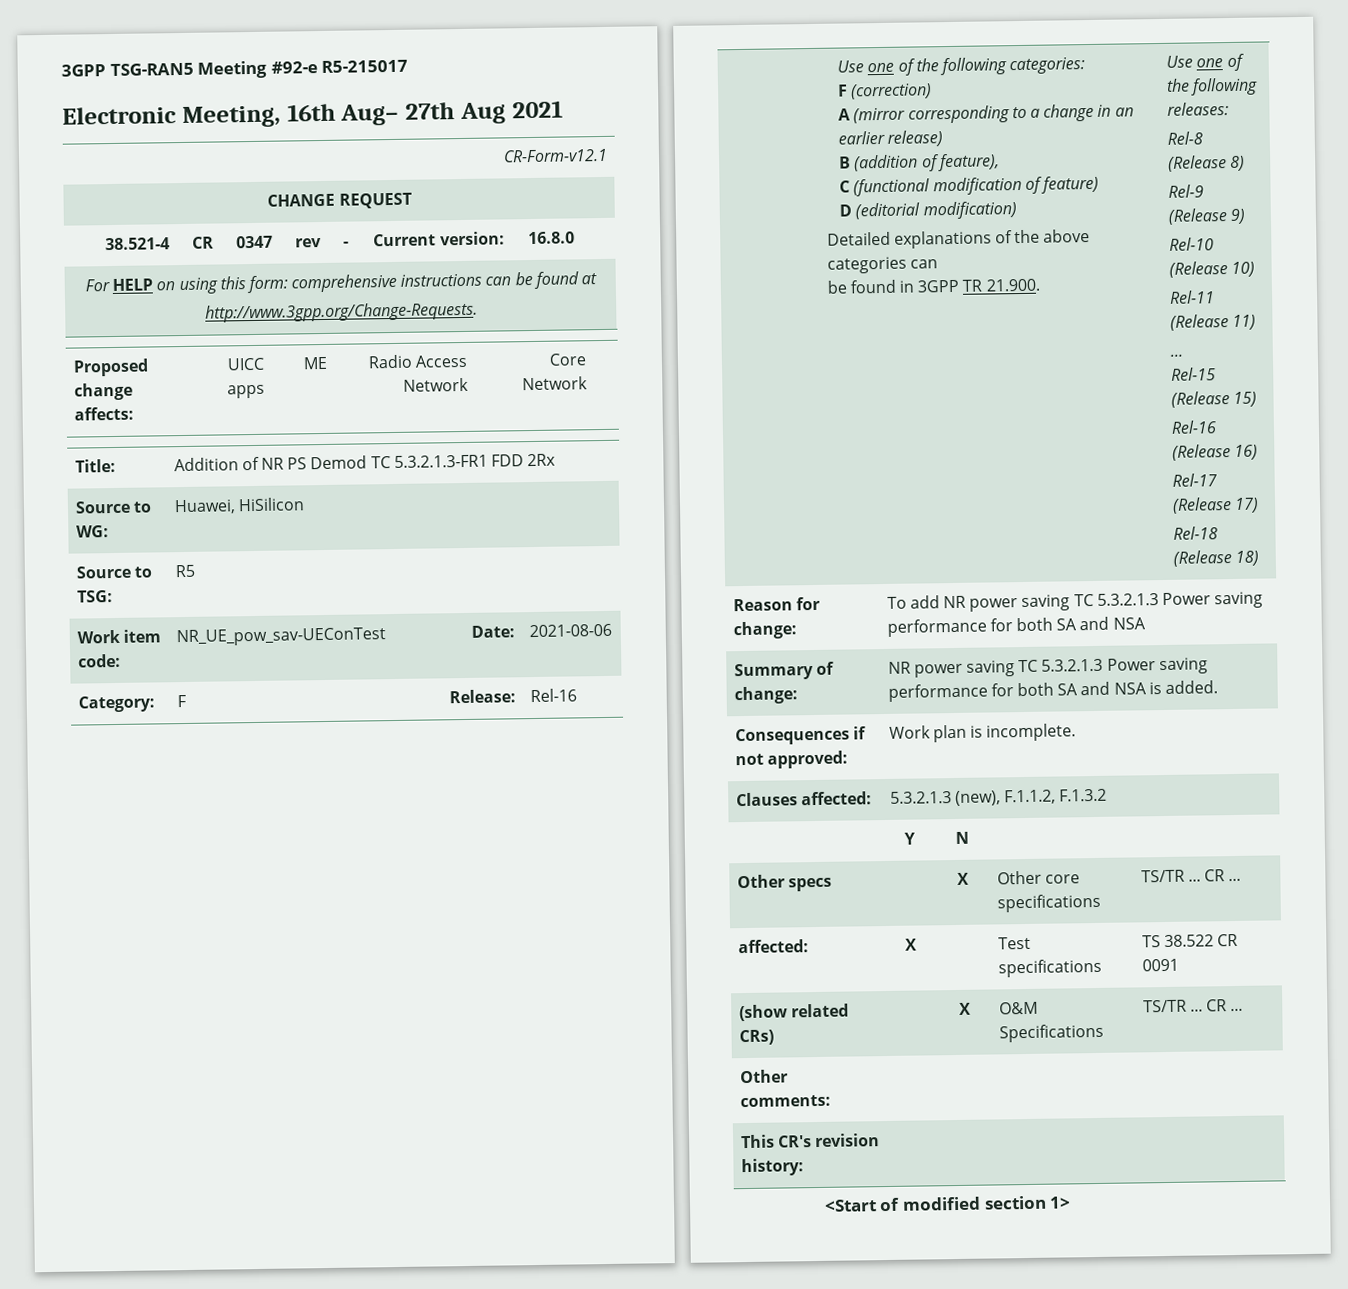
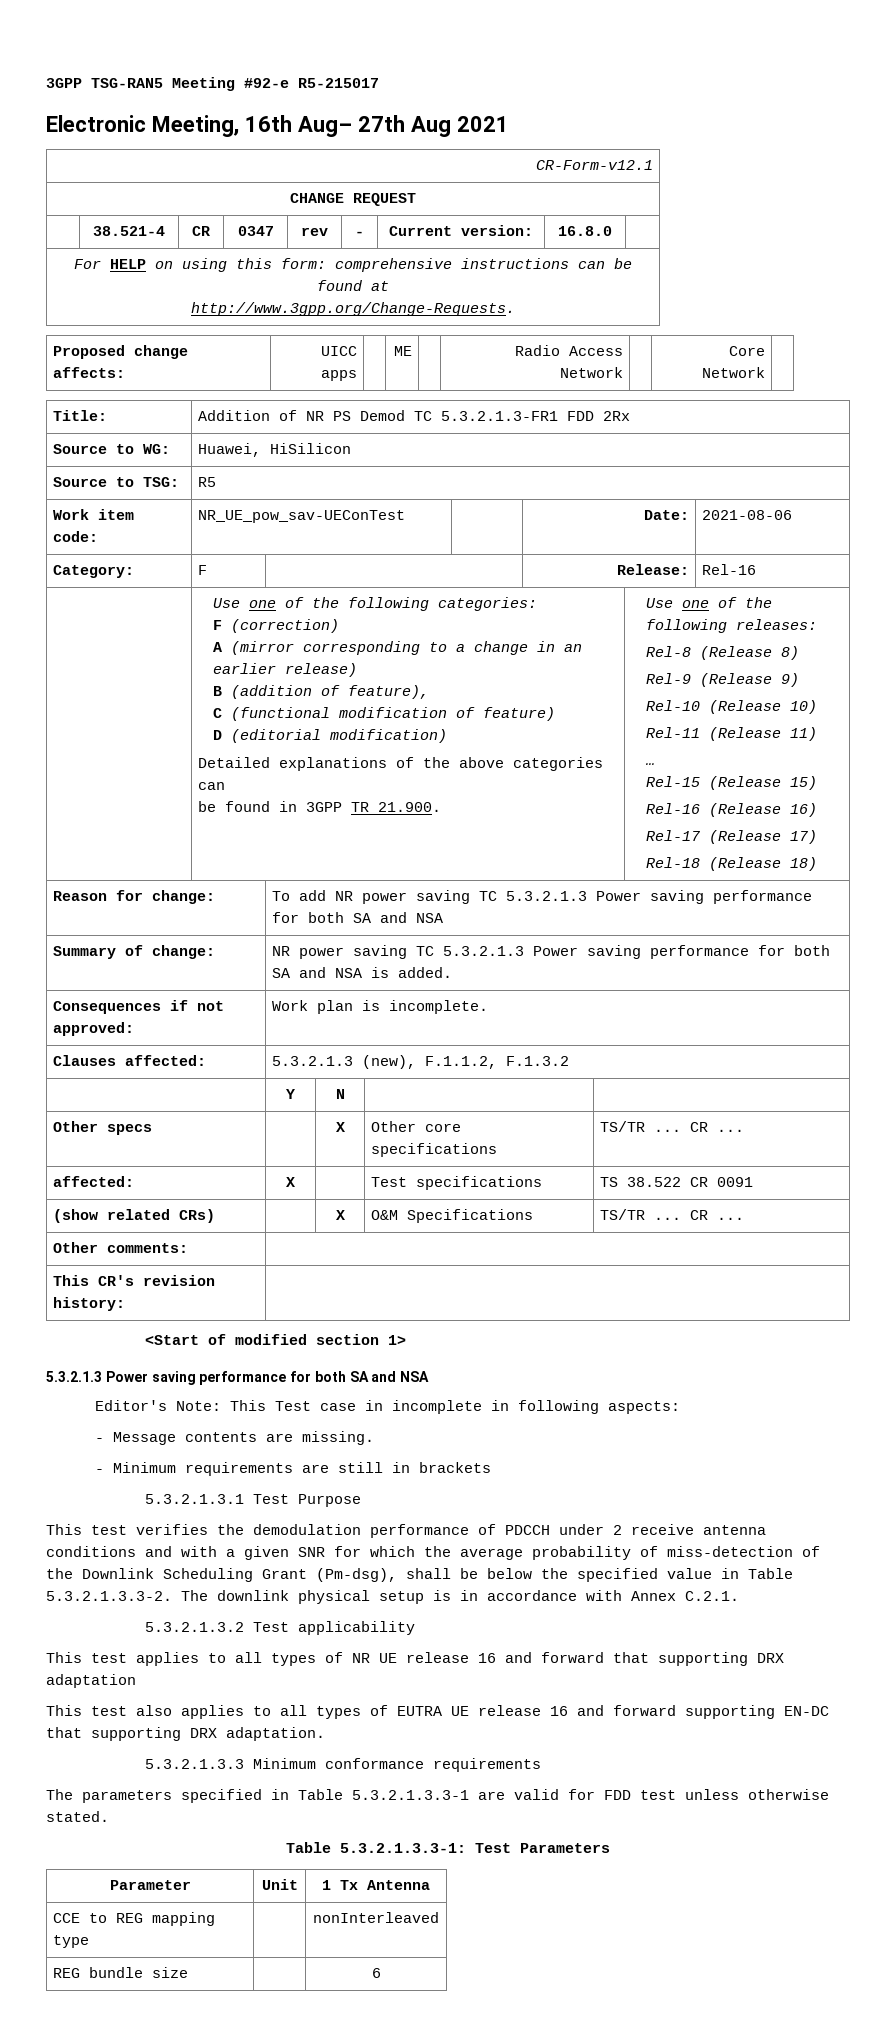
(1072, 1202) none -> [46,1371,430,1385] [95,1400,681,1414] [95,1431,375,1445] [95,1462,492,1476] [144,1494,361,1507] [46,1524,766,1538] [46,1546,820,1560] [46,1568,793,1582] [46,1590,739,1604] [144,1621,415,1635] [46,1652,784,1666] [46,1674,136,1688] [46,1705,829,1719] [46,1727,325,1741] [144,1758,541,1772] [46,1789,829,1803] [46,1811,109,1822] [286,1842,610,1853] [109,1880,191,1890] [261,1879,298,1890] [322,1880,430,1890] [53,1912,216,1926] [53,1935,90,1948] [313,1912,439,1923] [53,1967,189,1978] [371,1968,381,1978] // 5.3.2.1.3 Power saving performance for both SA and NSA // Editor's Note: This Test case in incomplete in following aspects: // - Message contents are missing. // - Minimum requirements are still in brackets // 5.3.2.1.3.1 Test Purpose // This test verifies the demodulation performance of PDCCH under 2 receive antenna conditions and with a given SNR for which the average probability of miss-detection of the Downlink Scheduling Grant (Pm-dsg), shall be below the specified value in Table 5.3.2.1.3.3-2. The downlink physical setup is in accordance with Annex C.2.1. // 5.3.2.1.3.2 Test applicability // This test applies to all types of NR UE release 16 and forward that supporting DRX adaptation // This test also applies to all types of EUTRA UE release 16 and forward supporting EN-DC that supporting DRX adaptation. // 5.3.2.1.3.3 Minimum conformance requirements // The parameters specified in Table 5.3.2.1.3.3-1 are valid for FDD test unless otherwise stated. // Table 5.3.2.1.3.3-1: Test Parameters // Parameter | Unit | 1 Tx Antenna // CCE to REG mapping type | | nonInterleaved // REG bundle size | | 6

